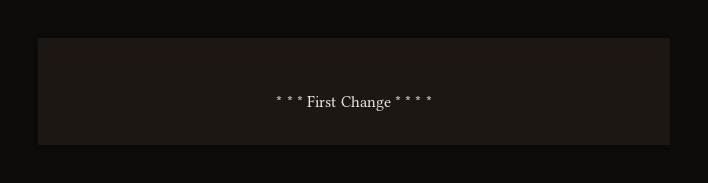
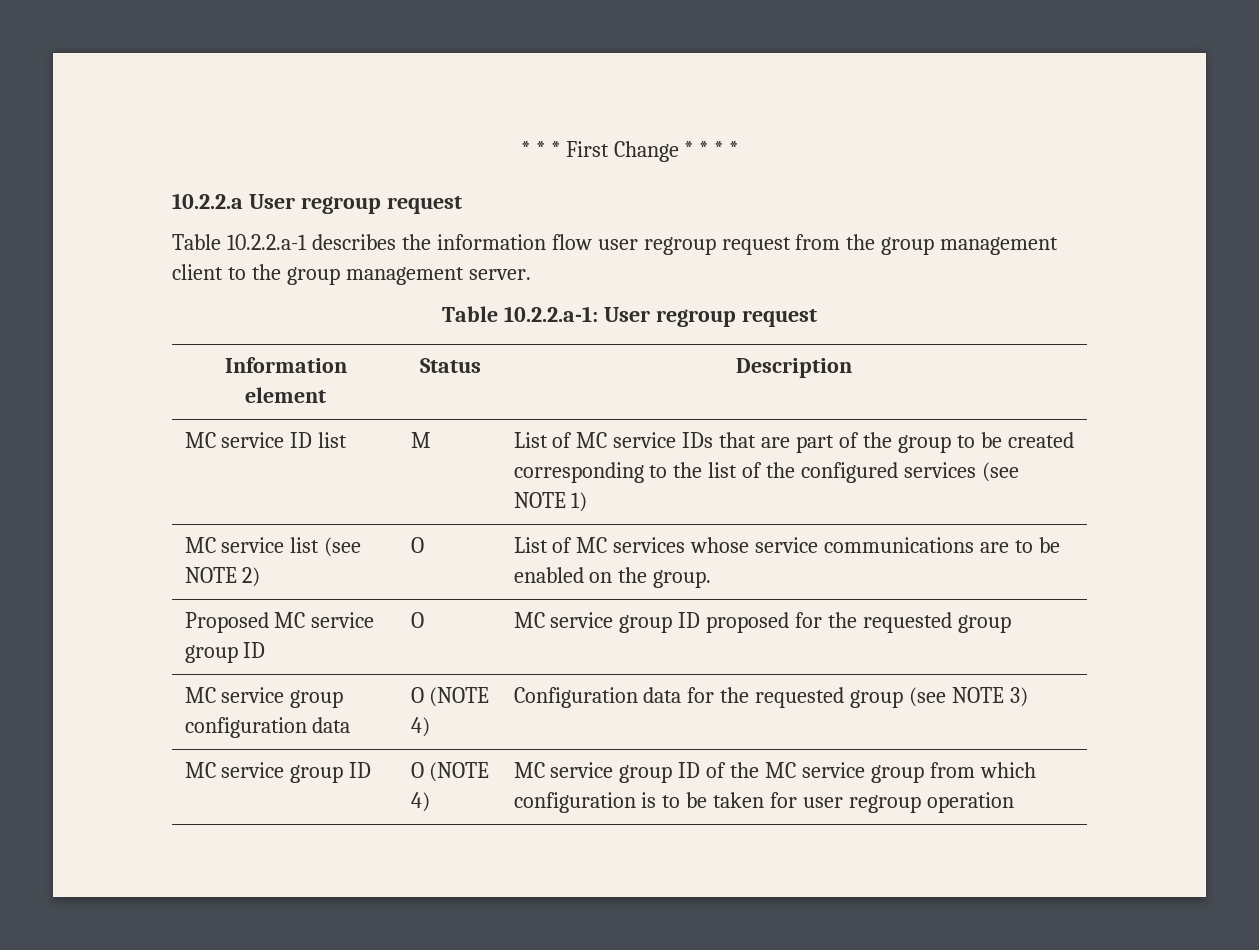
(432, 101) none -> [172,193,462,214] [172,234,1059,255] [172,264,531,285] [442,306,817,327] [224,357,347,373] [245,387,326,403] [419,358,481,373] [736,358,852,378] [184,432,348,448] [410,432,431,448] [513,432,1074,453] [513,462,1020,483] [513,492,588,512] [184,537,362,557] [184,567,261,587] [410,537,424,553] [513,537,1060,553] [513,567,712,588] [184,612,375,633] [184,642,266,663] [410,612,424,628] [513,612,1012,633] [184,687,344,708] [184,717,351,738] [410,687,490,707] [410,717,430,737] [513,687,1029,708] [184,762,372,783] [410,762,490,782] [410,792,430,812] [513,762,1036,783] [513,792,1015,813] // 10.2.2.a User regroup request // Table 10.2.2.a-1 describes the information flow user regroup request from the group management client to the group management server. // Table 10.2.2.a-1: User regroup request // Information element | Status | Description // MC service ID list | M | List of MC service IDs that are part of the group to be created corresponding to the list of the configured services (see NOTE 1) // MC service list (see NOTE 2) | O | List of MC services whose service communications are to be enabled on the group. // Proposed MC service group ID | O | MC service group ID proposed for the requested group // MC service group configuration data | O (NOTE 4) | Configuration data for the requested group (see NOTE 3) // MC service group ID | O (NOTE 4) | MC service group ID of the MC service group from which configuration is to be taken for user regroup operation

